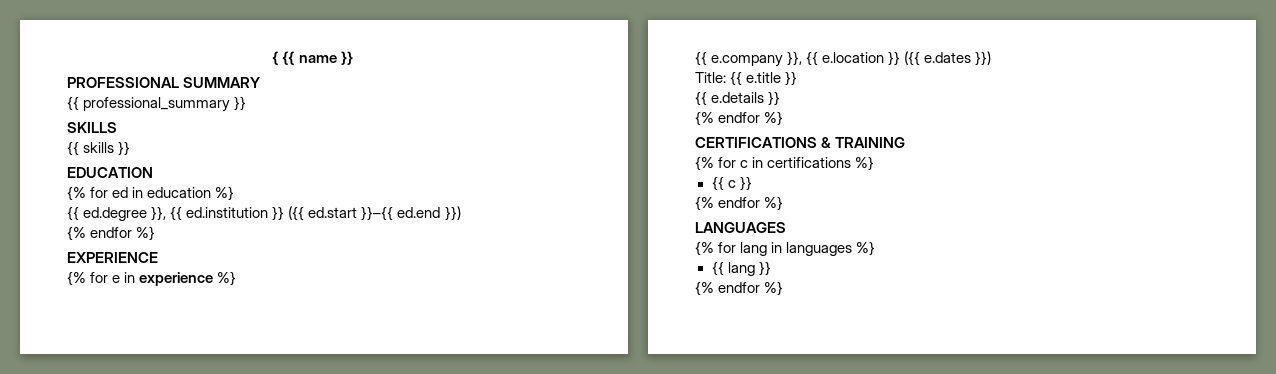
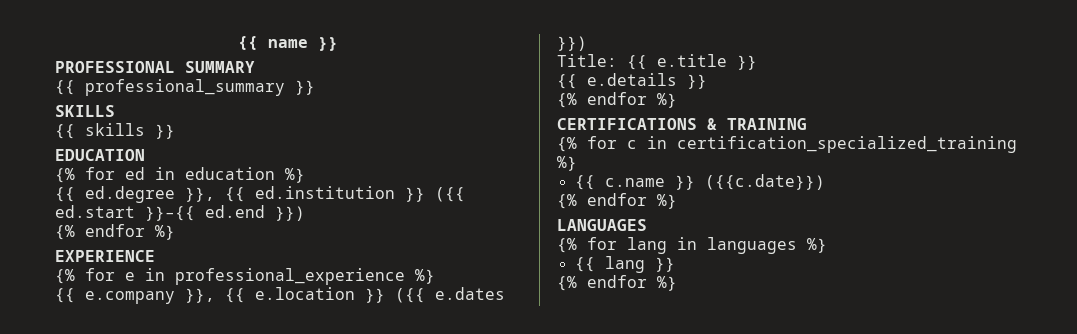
[272,51,279,65] { -> (237, 43) none
[139,272,214,286] experience -> [175,268,405,285] professional_experience
[767,156,875,171] [711,176,752,191] certifications %} // {{ c }} -> [677,136,1017,153] [557,156,577,171] [574,174,825,190] certification_specialized_training %} // {{ c.name }} ({{c.date}})

